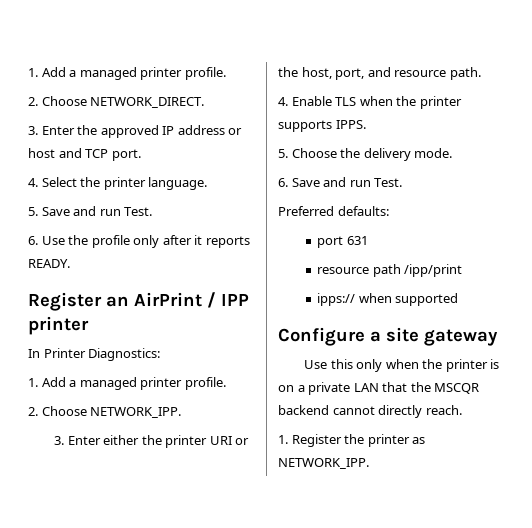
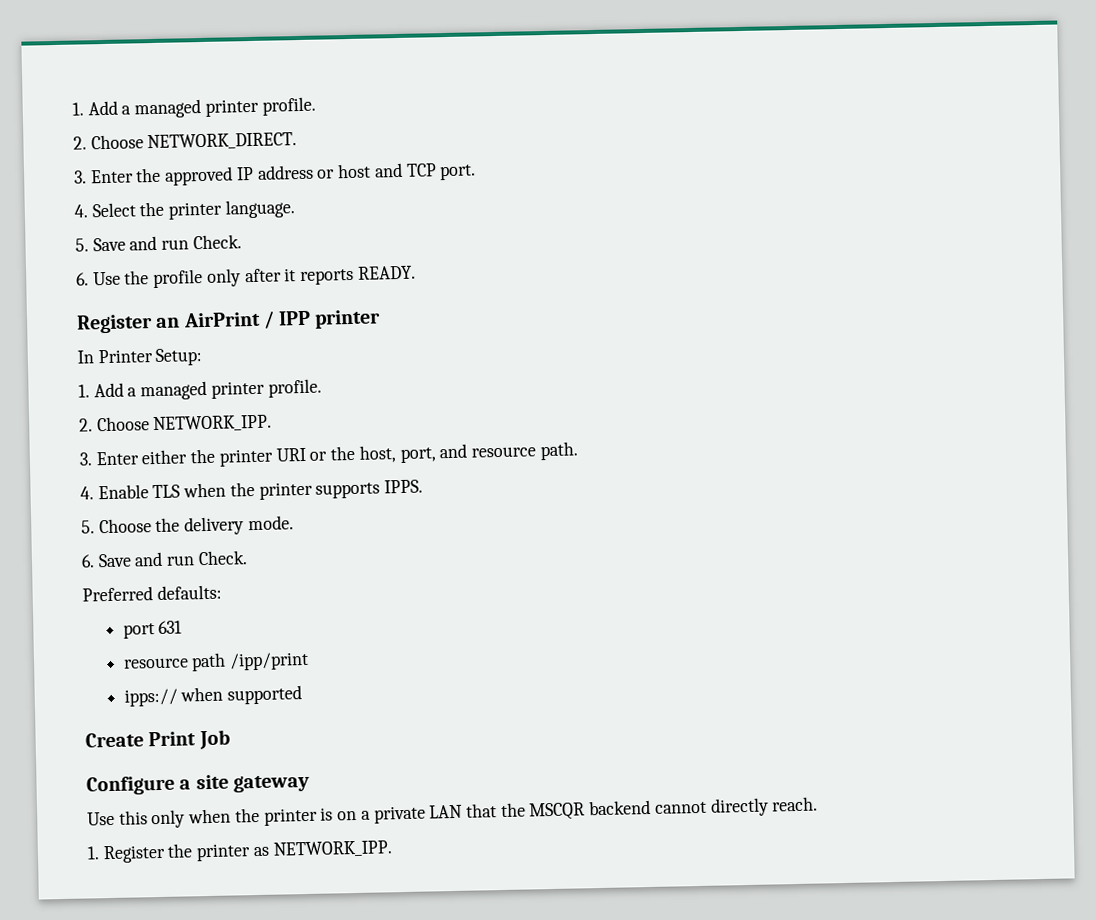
[124,207,153,216] Test. -> [192,234,242,250] Check.
[88,348,161,361] Diagnostics: -> [155,348,203,366] Setup:
[374,178,403,187] Test. -> [197,550,248,566] Check.
(459, 299) none -> [85,729,230,750] // Create Print Job

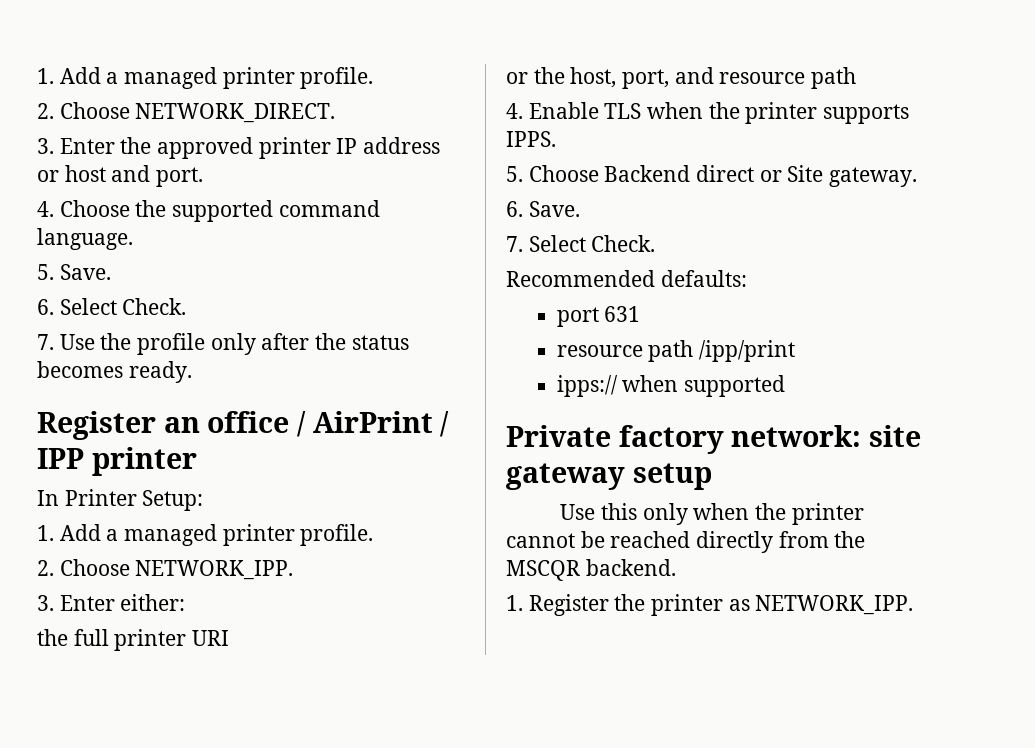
(234, 176) none -> [258,137,331,159] printer
[405,163,437,177] TCP -> (151, 173) none
[91,201,224,220] Select the printer -> [59,200,380,222] Choose the supported command
[92,234,242,252] [76,272,89,286] Save and run Check. // 6. -> [59,264,111,280] [37,298,187,315] [37,334,54,350] Save. // 6. Select Check. // 7.
[284,265,416,286] it reports READY. -> [315,333,409,350] [37,361,192,383] the status becomes ready.
(181, 322) none -> [207,411,307,437] office /
[141,448,216,465] either the -> [120,594,186,611] [37,629,109,646] either: // the full
(306, 454) none -> (230, 638) //
[539,441,578,461] path. -> [811,67,857,89] path
[155,515,294,536] [81,550,248,568] [82,586,153,602] the delivery mode. // 6. Save and run Check. // Preferred -> [604,165,918,187] [506,201,580,217] [506,235,656,252] [506,270,655,287] Backend direct or Site gateway. // 6. Save. // 7. Select Check. // Recommended
[85,729,230,750] [86,775,192,796] Create Print Job // Configure a -> [506,425,862,454] Private factory network:
(310, 783) none -> [632,463,712,490] setup
[320,796,819,824] is on a private LAN that the MSCQR backend cannot directly reach. -> [506,531,866,553] [506,559,676,581] cannot be reached directly from the MSCQR backend.

